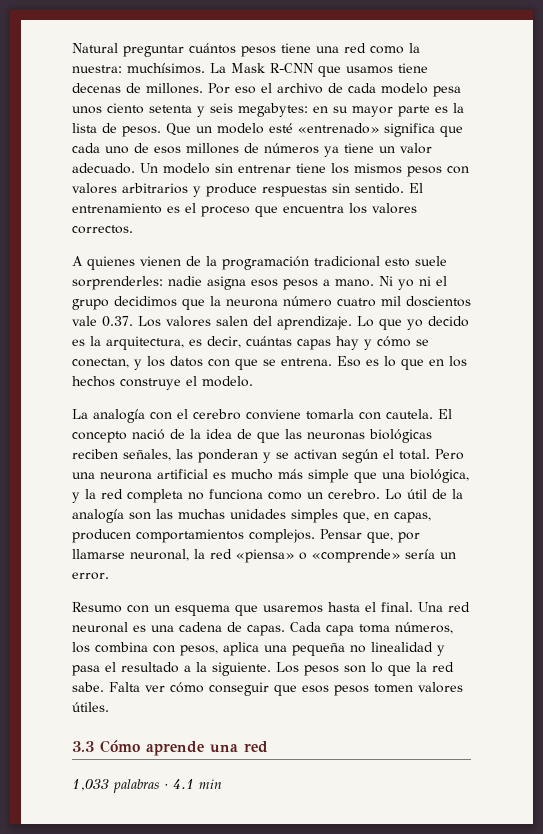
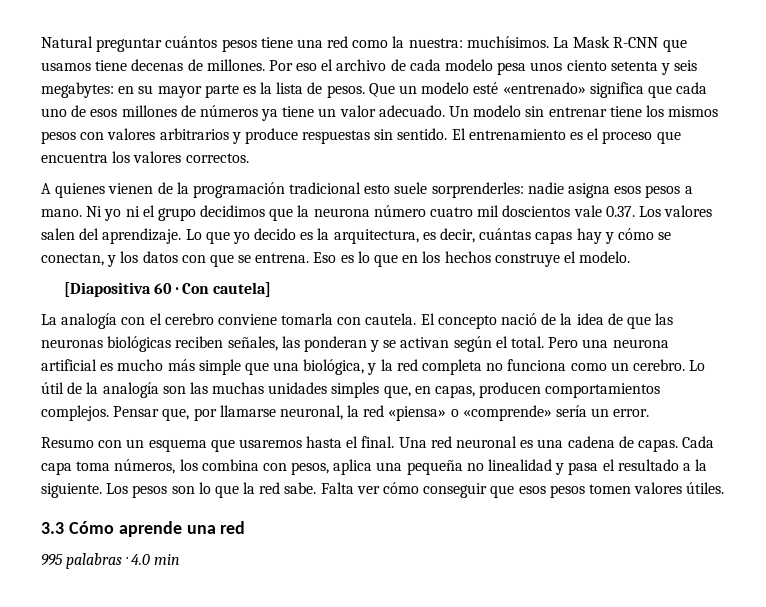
(253, 381) none -> [63,282,272,297] // [Diapositiva 60 · Con cautela]
[72,779,109,791] 1,033 -> [41,554,63,566] 995
[173,779,194,789] 4.1 -> [130,554,150,565] 4.0

